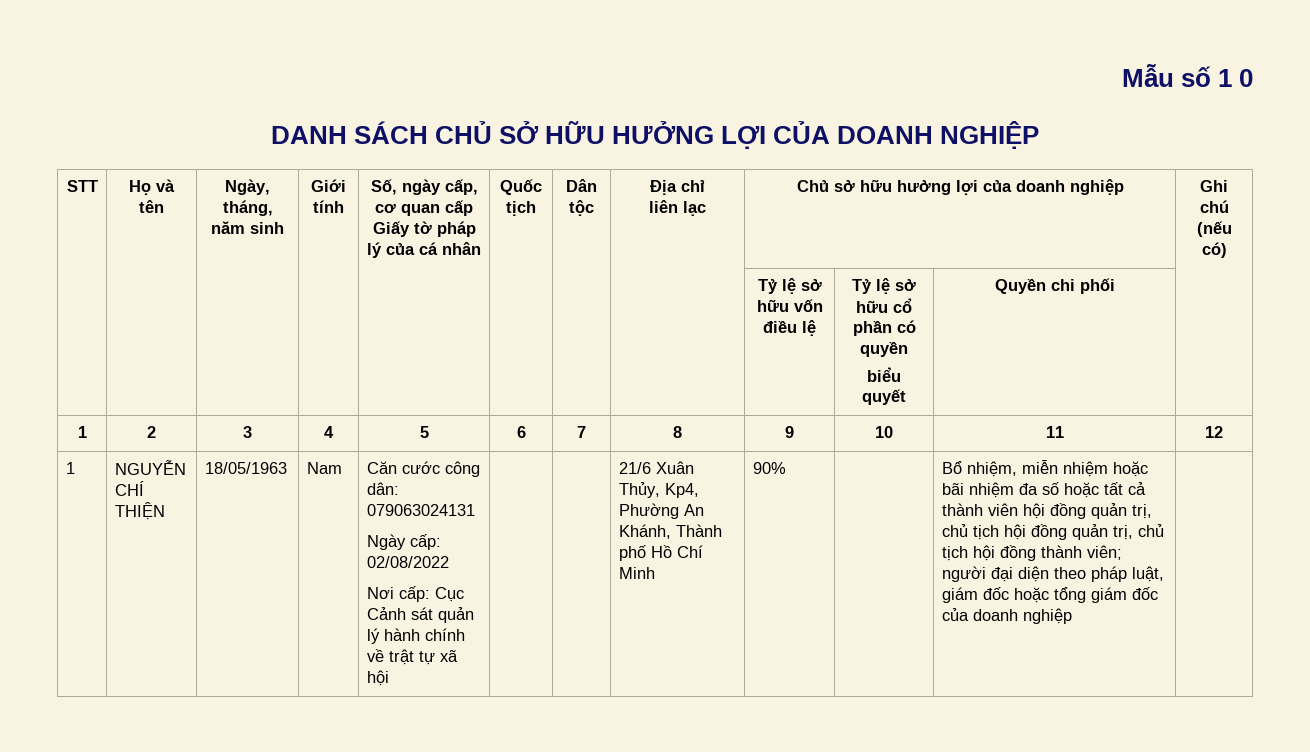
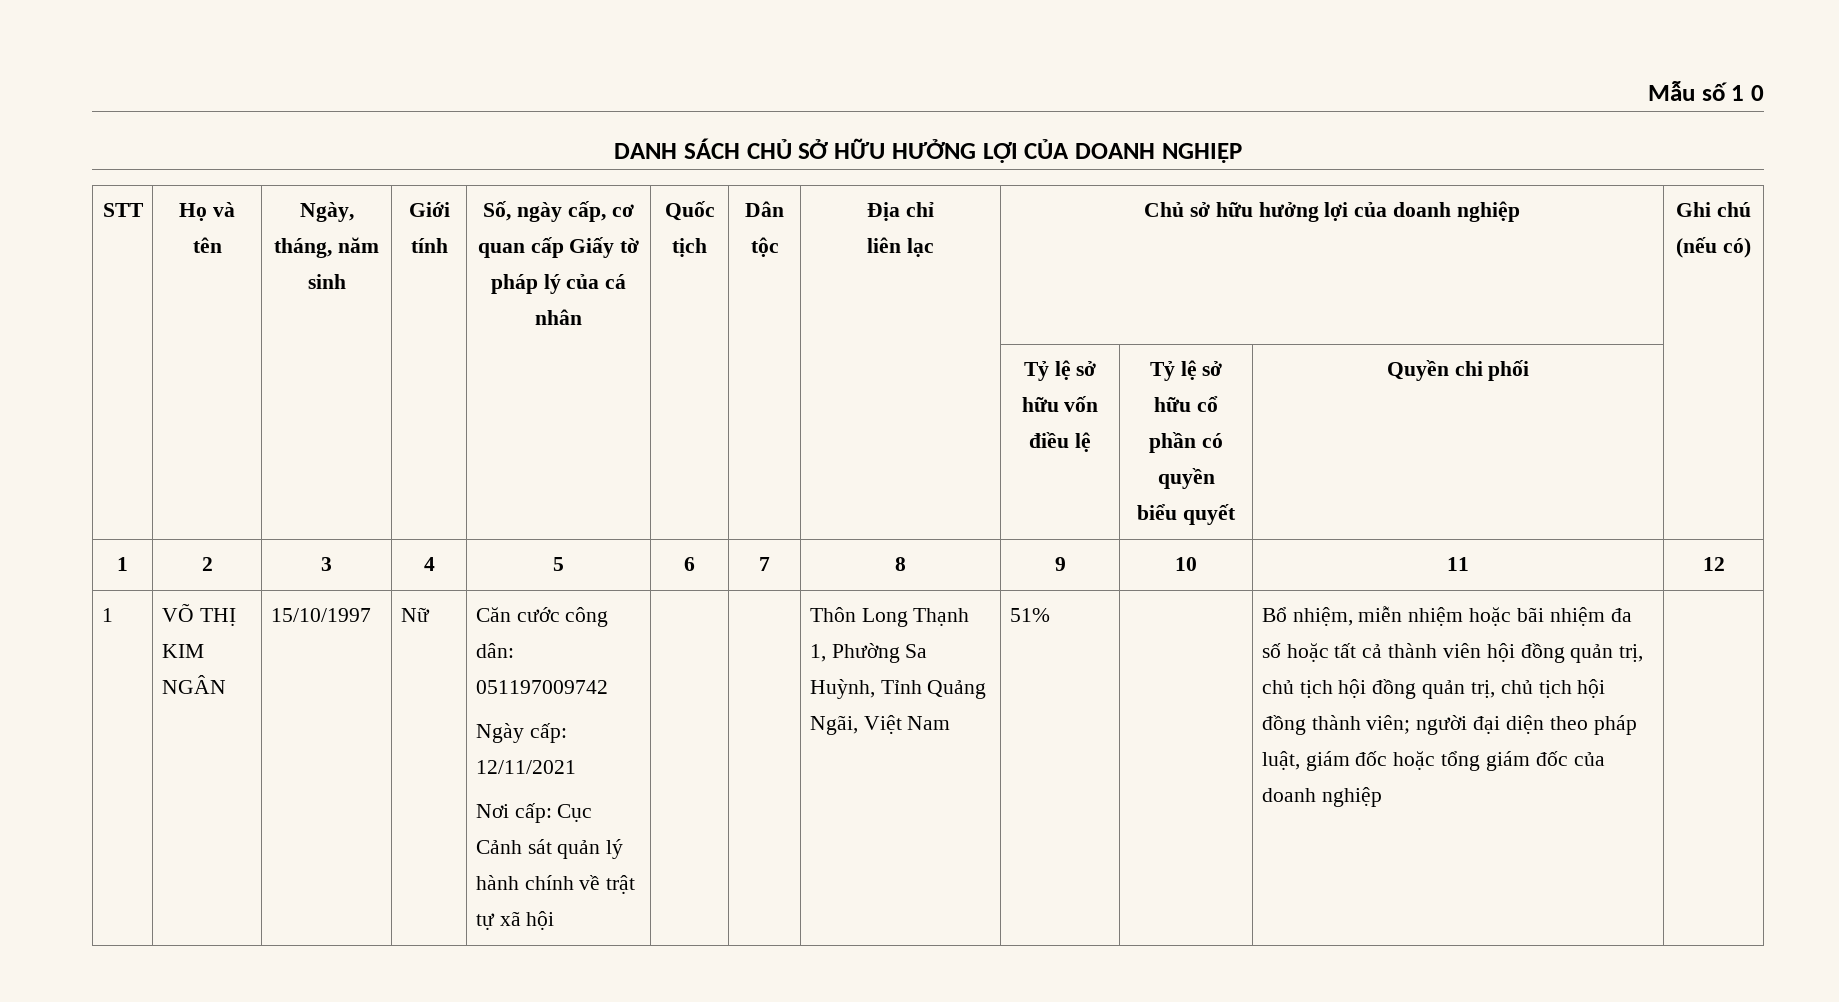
[114,460,186,475] [114,481,144,496] [114,502,165,520] [204,462,287,474] [306,462,342,474] NGUYỄN CHÍ THIỆN | 18/05/1963 | Nam -> [161,603,236,626] [161,644,204,658] [161,675,226,694] [270,608,371,622] [400,607,430,622] VÕ THỊ KIM NGÂN | 15/10/1997 | Nữ
[366,504,475,516] 079063024131 -> [475,680,608,694] 051197009742
[366,556,449,568] 02/08/2022 -> [475,760,576,774] 12/11/2021
[618,461,694,474] [618,482,699,498] [618,503,704,519] [618,524,722,539] [618,545,703,561] [618,567,655,579] [752,462,786,474] 21/6 Xuân Thủy, Kp4, Phường An Khánh, Thành phố Hồ Chí Minh | 90% -> [809,607,970,627] [809,643,928,663] [809,679,987,699] [809,715,951,735] [1009,608,1050,622] Thôn Long Thạnh 1, Phường Sa Huỳnh, Tỉnh Quảng Ngãi, Việt Nam | 51%

